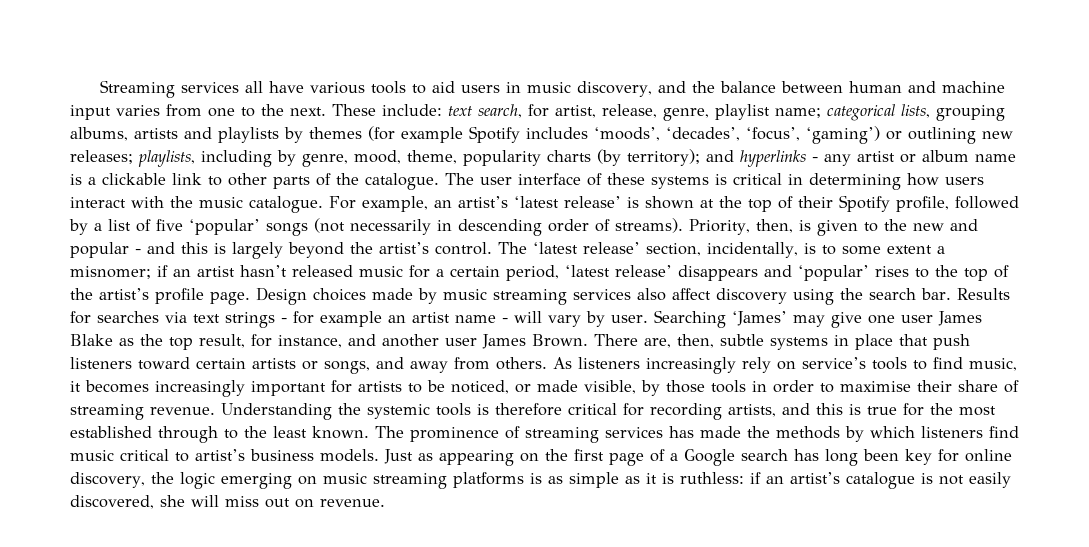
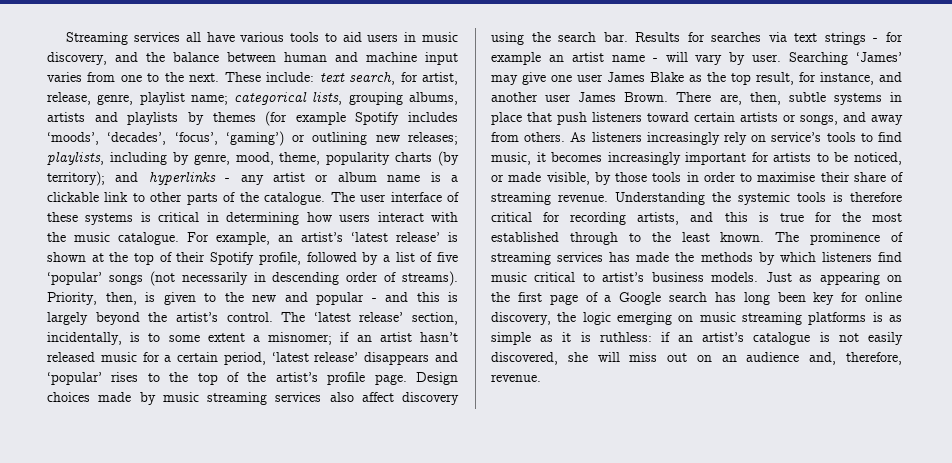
(314, 503) none -> [721,352,902,365] an audience and, therefore,

